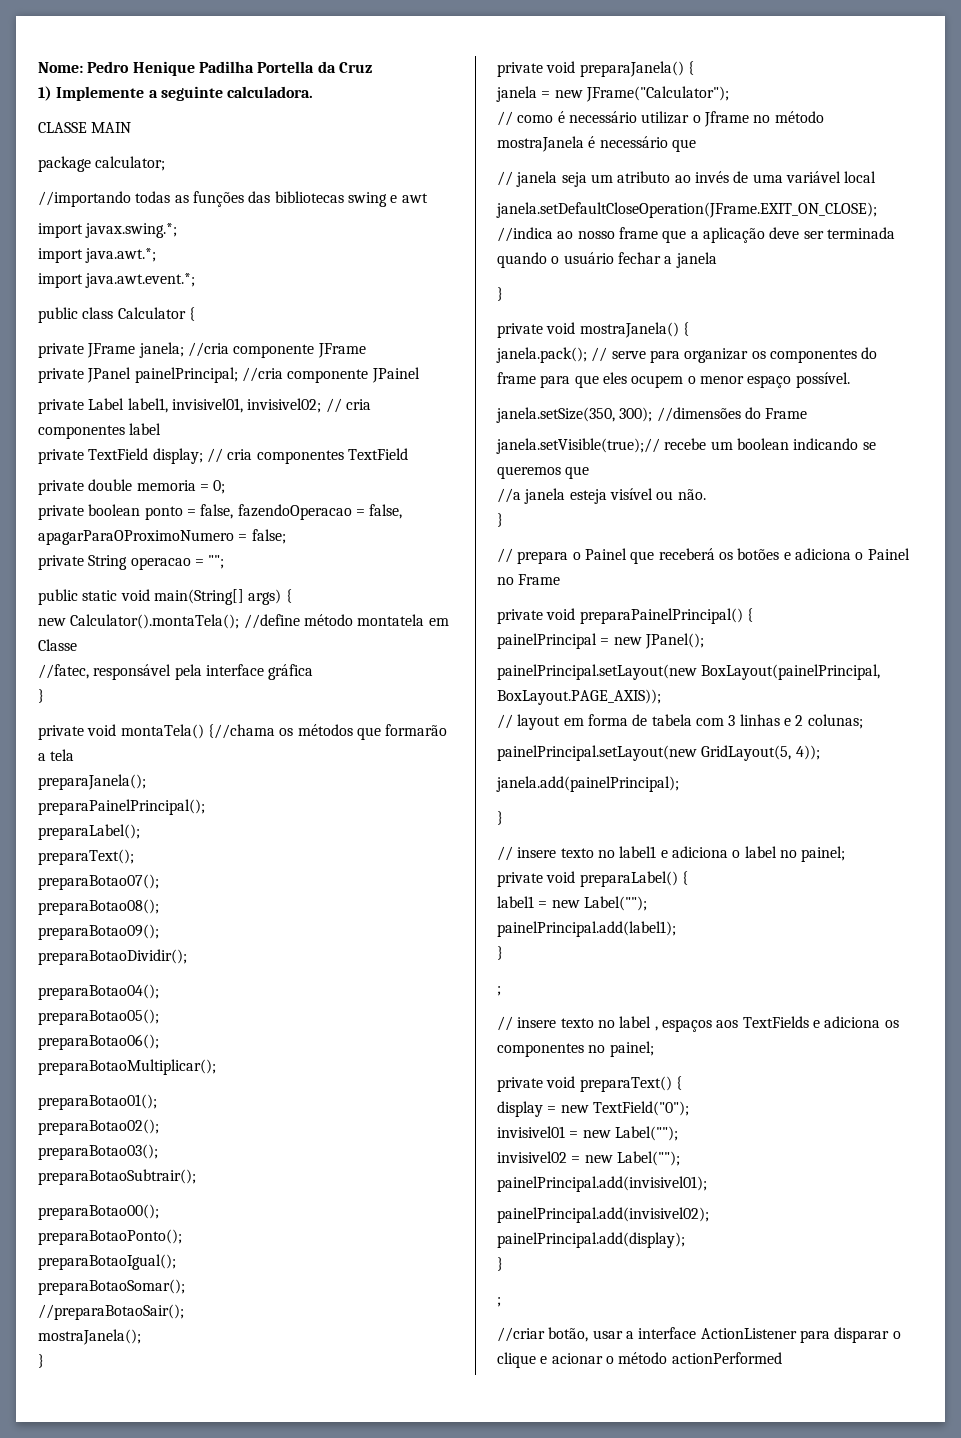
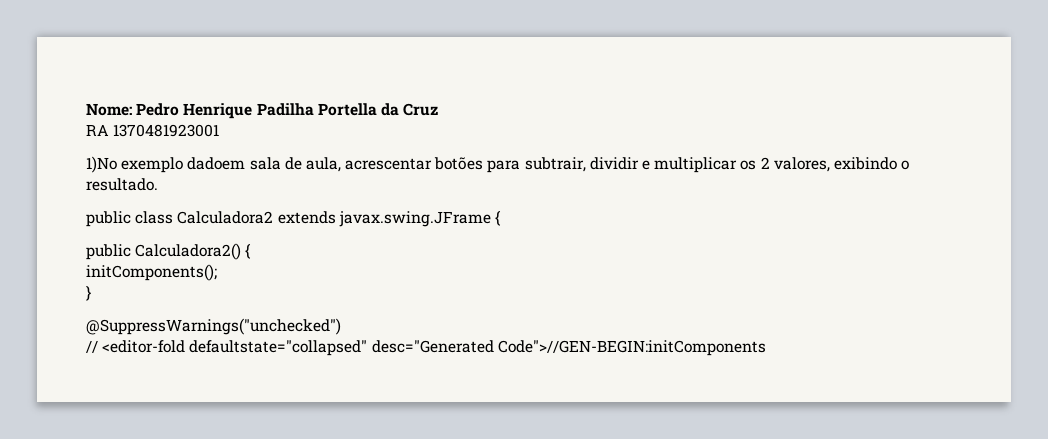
[132,61,195,76] Henique -> [183,103,253,119] Henrique
[38,86,314,101] [38,122,132,133] [38,156,166,172] [38,191,428,207] [38,223,178,238] [38,248,157,263] [38,273,196,288] [38,307,195,323] [38,342,366,358] [38,367,420,383] [38,398,371,414] [38,423,162,439] [38,448,408,464] [38,479,226,495] [38,504,403,520] [38,529,286,545] [38,555,225,570] [38,589,292,605] [38,614,449,629] [38,639,77,651] [38,664,314,680] [38,689,44,703] [38,724,448,740] [38,749,75,761] [38,774,146,790] [38,799,205,815] [38,824,140,840] [38,849,134,865] [38,874,159,890] [38,899,159,915] [38,924,159,940] [38,949,187,965] [38,984,159,1000] [38,1009,159,1025] [38,1034,159,1050] [38,1059,216,1075] [38,1094,157,1110] [38,1119,159,1135] [38,1144,158,1160] [38,1169,196,1185] [38,1204,159,1220] [38,1229,182,1245] [38,1254,176,1270] [38,1279,185,1295] [38,1304,184,1320] [38,1329,141,1345] [38,1354,44,1368] [497,61,694,77] [496,86,729,102] [497,111,824,127] [497,136,696,152] [497,171,877,187] [496,202,877,218] [497,227,895,243] [497,252,717,268] [497,287,503,301] [497,322,689,338] [496,347,878,363] [497,372,850,388] [496,407,808,423] [496,438,876,454] [497,466,590,479] [497,488,706,504] [497,513,503,527] [497,548,910,564] [497,574,561,585] [497,608,753,624] [497,633,704,649] [497,664,881,680] [497,689,661,705] [497,714,863,730] [497,745,820,761] [496,776,679,792] [497,811,503,825] [497,846,846,862] [497,871,688,887] [497,896,647,911] [497,921,676,937] [497,946,503,960] [497,986,501,996] [497,1016,899,1032] [497,1041,654,1057] [497,1076,682,1092] [497,1101,689,1117] [497,1126,678,1141] [497,1151,680,1166] [497,1176,707,1192] [497,1207,709,1223] [497,1232,685,1248] [497,1257,503,1271] [497,1297,501,1307] [497,1327,901,1343] [497,1352,782,1368] 1) Implemente a seguinte calculadora. // CLASSE MAIN // package calculator; // //importando todas as funções das bibliotecas swing e awt // import javax.swing.*; // import java.awt.*; // import java.awt.event.*; // public class Calculator { // private JFrame janela; //cria componente JFrame // private JPanel painelPrincipal; //cria componente JPainel // private Label label1, invisivel01, invisivel02; // cria componentes label // private TextField display; // cria componentes TextField // private double memoria = 0; // private boolean ponto = false, fazendoOperacao = false, apagarParaOProximoNumero = false; // private String operacao = ""; // public static void main(String[] args) { // new Calculator().montaTela(); //define método montatela em Classe // //fatec, responsável pela interface gráfica // } // private void montaTela() {//chama os métodos que formarão a tela // preparaJanela(); // preparaPainelPrincipal(); // preparaLabel(); // preparaText(); // preparaBotao07(); // preparaBotao08(); // preparaBotao09(); // preparaBotaoDividir(); // preparaBotao04(); // preparaBotao05(); // preparaBotao06(); // preparaBotaoMultiplicar(); // preparaBotao01(); // preparaBotao02(); // preparaBotao03(); // preparaBotaoSubtrair(); // preparaBotao00(); // preparaBotaoPonto(); // preparaBotaoIgual(); // preparaBotaoSomar(); // //preparaBotaoSair(); // mostraJanela(); // } // private void preparaJanela() { // janela = new JFrame("Calculator"); // // como é necessário utilizar o Jframe no método mostraJanela é necessário que // // janela seja um atributo ao invés de uma variável local // janela.setDefaultCloseOperation(JFrame.EXIT_ON_CLOSE); //indica ao nosso frame que a aplicação deve ser terminada quando o usuário fechar a janela // } // private void mostraJanela() { // janela.pack(); // serve para organizar os componentes do frame para que eles ocupem o menor espaço possível. // janela.setSize(350, 300); //dimensões do Frame // janela.setVisible(true);// recebe um boolean indicando se queremos que // //a janela esteja visível ou não. // } // // prepara o Painel que receberá os botões e adiciona o Painel no Frame // private void preparaPainelPrincipal() { // painelPrincipal = new JPanel(); // painelPrincipal.setLayout(new BoxLayout(painelPrincipal, BoxLayout.PAGE_AXIS)); // // layout em forma de tabela com 3 linhas e 2 colunas; // painelPrincipal.setLayout(new GridLayout(5, 4)); // janela.add(painelPrincipal); // } // // insere texto no label1 e adiciona o label no painel; // private void preparaLabel() { // label1 = new Label(""); // painelPrincipal.add(label1); // } // ; // // insere texto no label , espaços aos TextFields e adiciona os componentes no painel; // private void preparaText() { // display = new TextField("0"); // invisivel01 = new Label(""); // invisivel02 = new Label(""); // painelPrincipal.add(invisivel01); // painelPrincipal.add(invisivel02); // painelPrincipal.add(display); // } // ; // //criar botão, usar a interface ActionListener para disparar o clique e acionar o método actionPerformed -> [86,124,220,137] [86,156,910,173] [86,178,158,191] [86,210,501,227] [86,243,252,260] [86,264,217,281] [86,285,91,301] [86,318,341,335] [86,340,766,356] RA 1370481923001 // 1)No exemplo dadoem sala de aula, acrescentar botões para subtrair, dividir e multiplicar os 2 valores, exibindo o resultado. // public class Calculadora2 extends javax.swing.JFrame { // public Calculadora2() { // initComponents(); // } // @SuppressWarnings("unchecked") // // <editor-fold defaultstate="collapsed" desc="Generated Code">//GEN-BEGIN:initComponents

